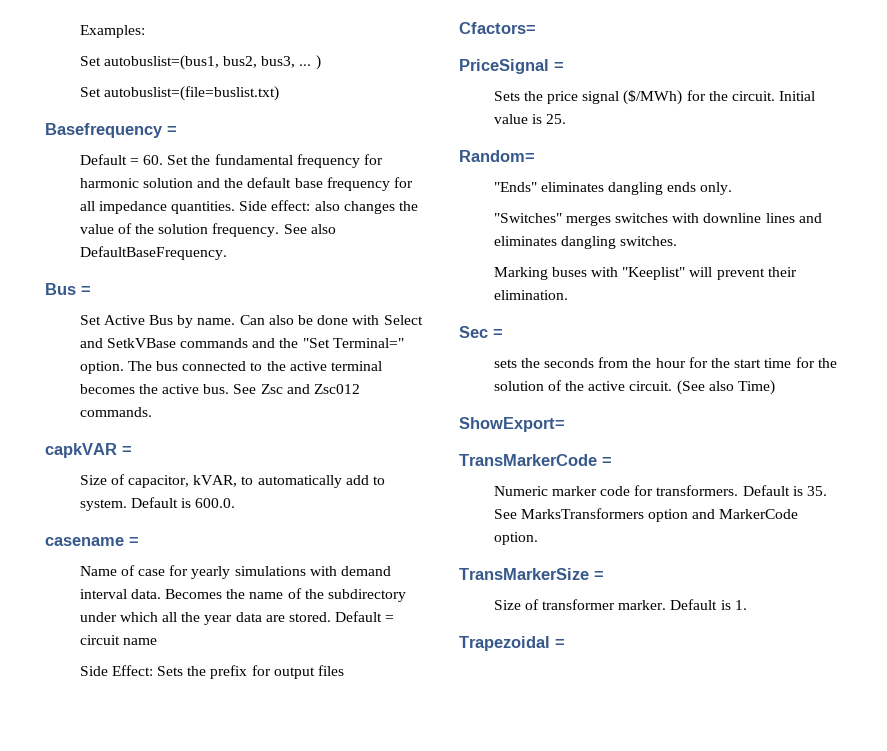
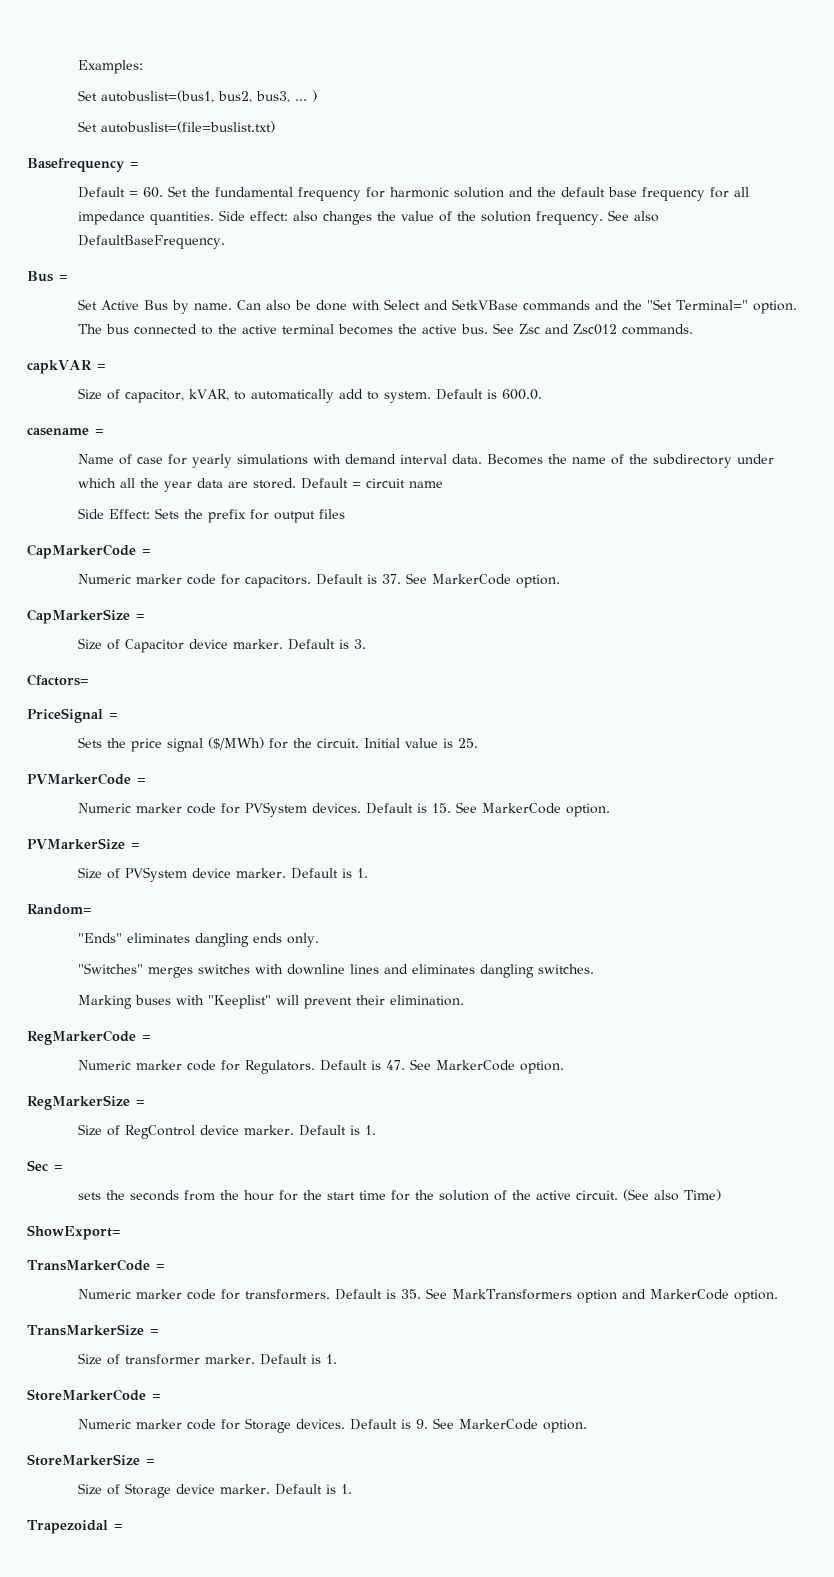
(344, 670) none -> [27,544,151,559] [77,573,560,588] [27,609,145,624] [77,638,366,653] // CapMarkerCode = // Numeric marker code for capacitors. Default is 37. See MarkerCode option. // CapMarkerSize = // Size of Capacitor device marker. Default is 3.
(567, 119) none -> [27,773,146,785] [77,802,610,817] [27,838,140,849] [77,867,368,882] // PVMarkerCode = // Numeric marker code for PVSystem devices. Default is 15. See MarkerCode option. // PVMarkerSize = // Size of PVSystem device marker. Default is 1.
(568, 295) none -> [27,1030,151,1045] [77,1059,564,1074] [27,1095,145,1110] [77,1124,376,1139] // RegMarkerCode = // Numeric marker code for Regulators. Default is 47. See MarkerCode option. // RegMarkerSize = // Size of RegControl device marker. Default is 1.
[520,508,644,519] MarksTransformers -> [451,1289,572,1300] MarkTransformers
(747, 605) none -> [27,1389,161,1401] [77,1418,587,1433] [27,1454,155,1466] [77,1483,352,1498] // StoreMarkerCode = // Numeric marker code for Storage devices. Default is 9. See MarkerCode option. // StoreMarkerSize = // Size of Storage device marker. Default is 1.

